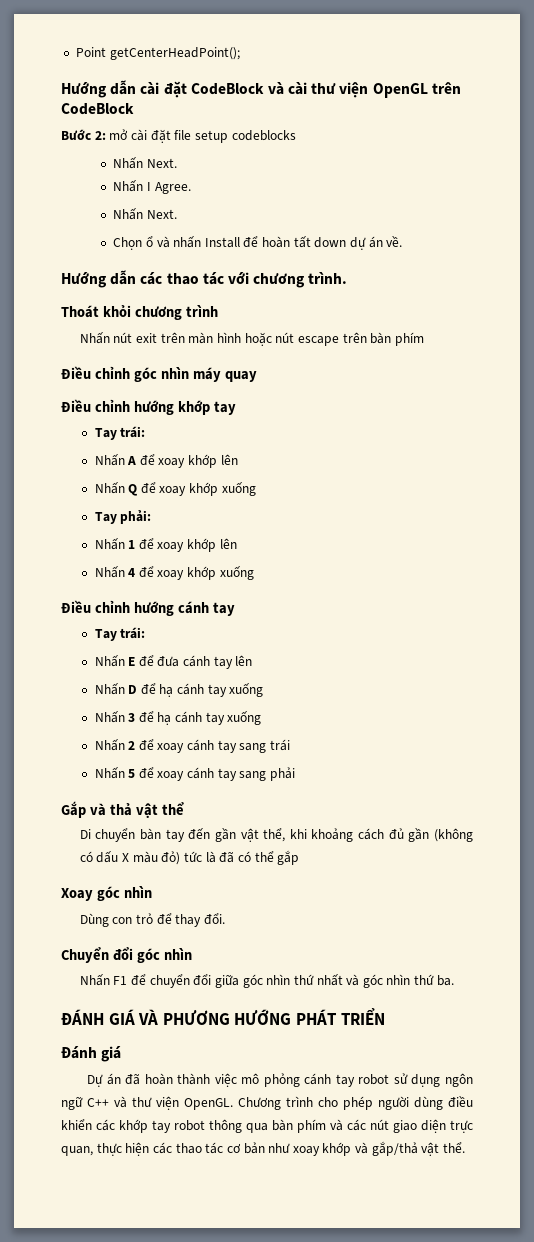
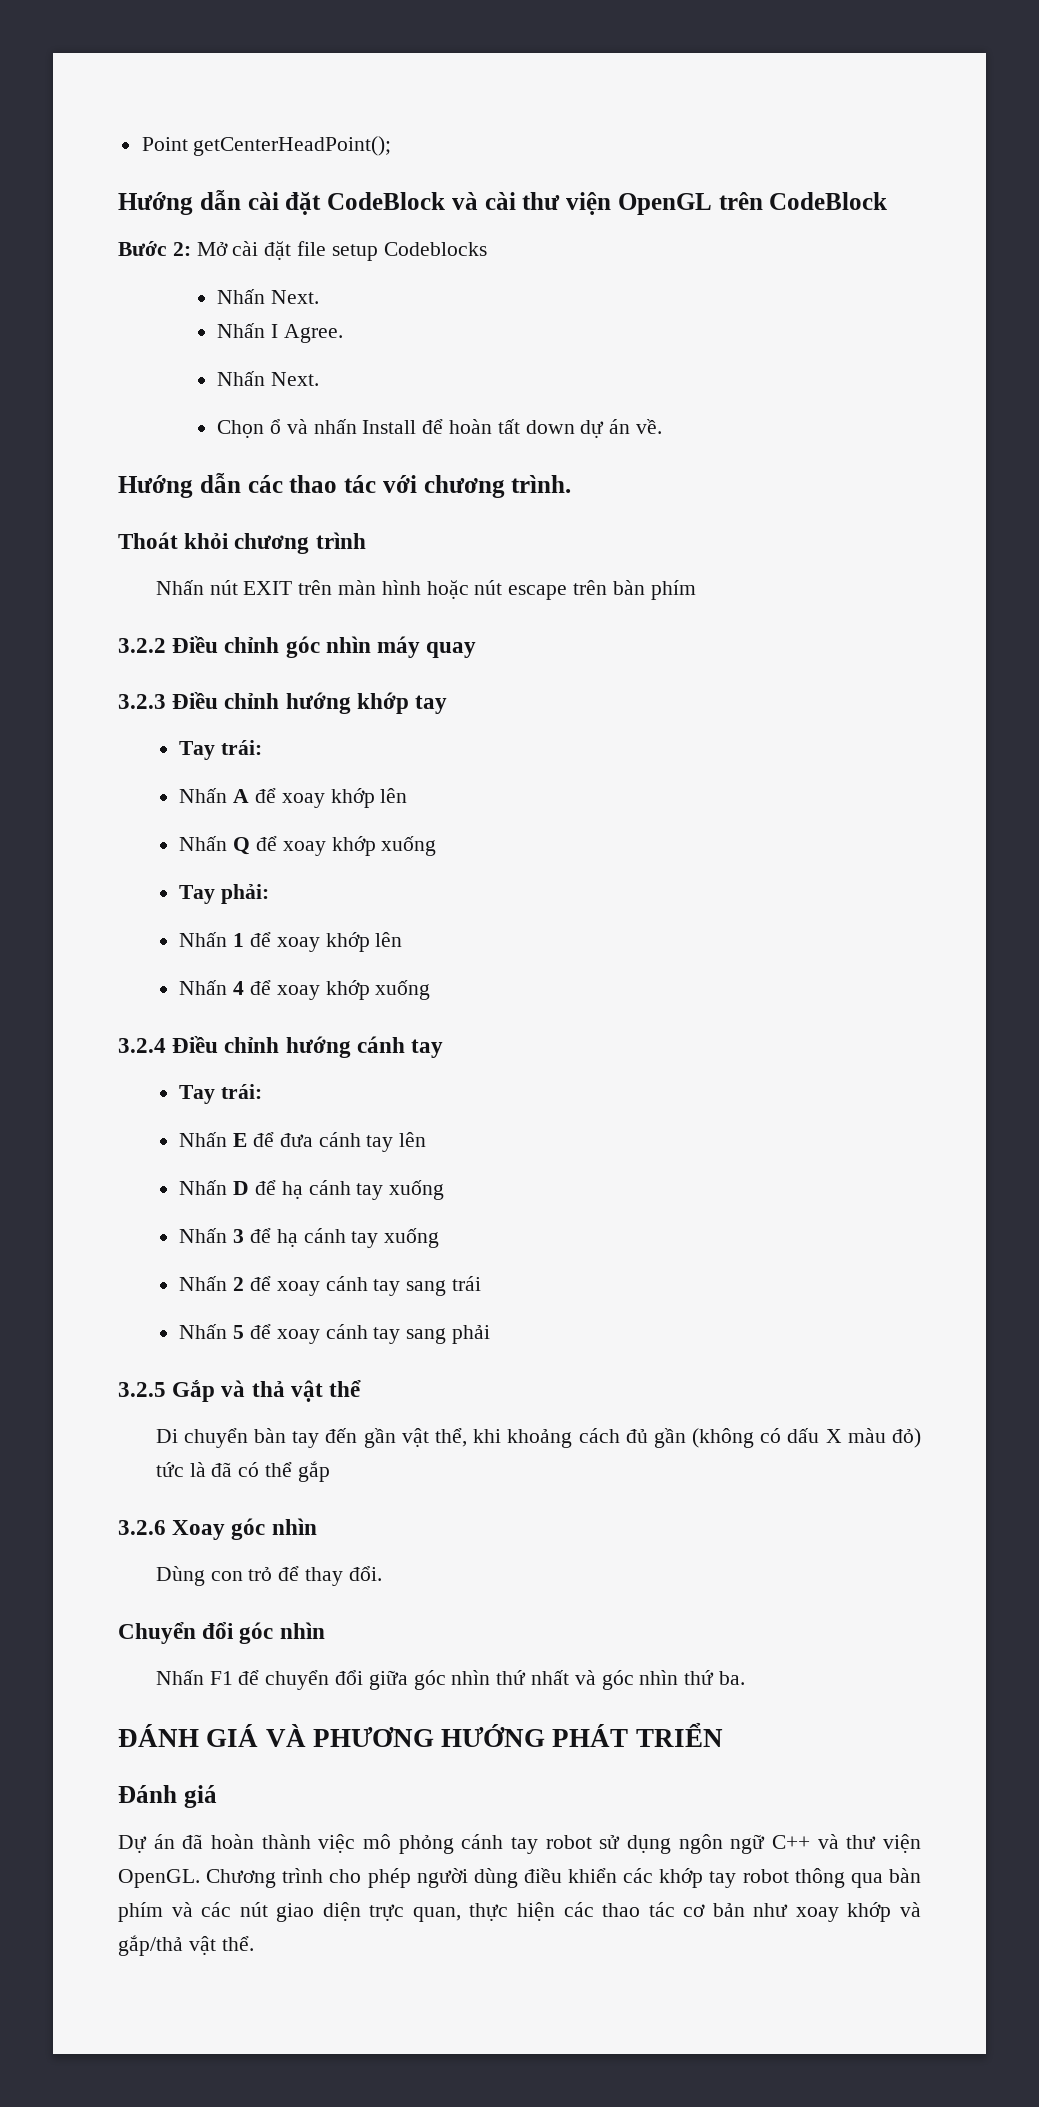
[109,129,129,140] mở -> [196,242,228,256] Mở
[231,130,296,141] codeblocks -> [383,242,487,256] Codeblocks
[135,333,157,343] exit -> [243,581,293,595] EXIT
(424, 339) none -> [118,638,166,653] 3.2.2
(257, 376) none -> [118,694,166,709] 3.2.3
(254, 573) none -> [118,1038,166,1053] 3.2.4
(296, 774) none -> [118,1382,166,1397] 3.2.5
(300, 857) none -> [118,1520,166,1535] 3.2.6

